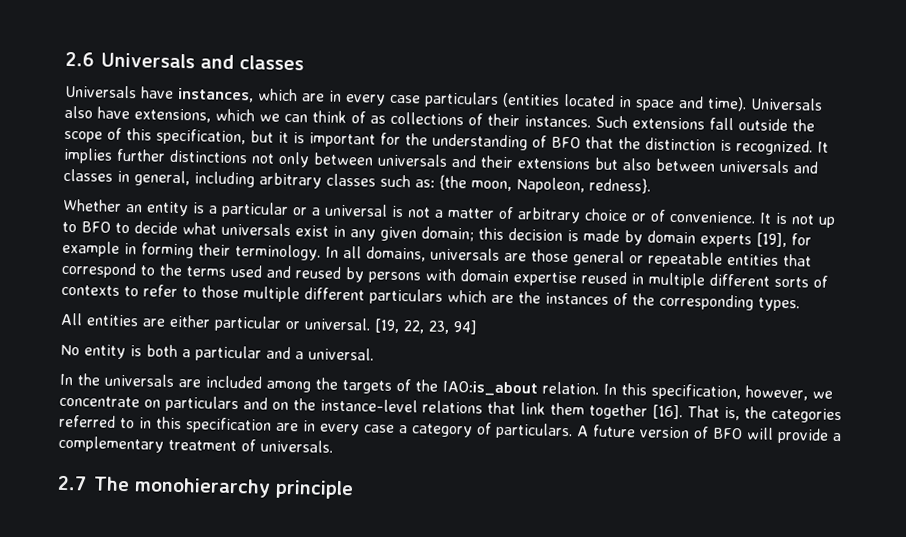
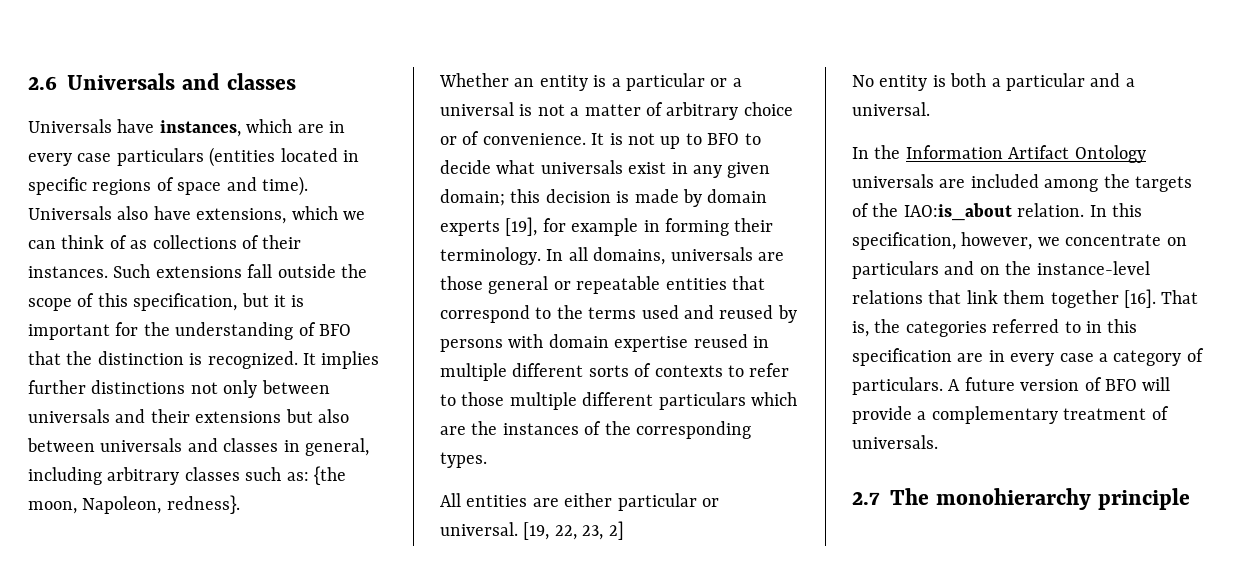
(632, 101) none -> [28,177,174,195] specific regions of
[453,320,478,335] 94] -> [608,521,624,540] 2]
(101, 379) none -> [905,145,1146,163] Information Artifact Ontology

